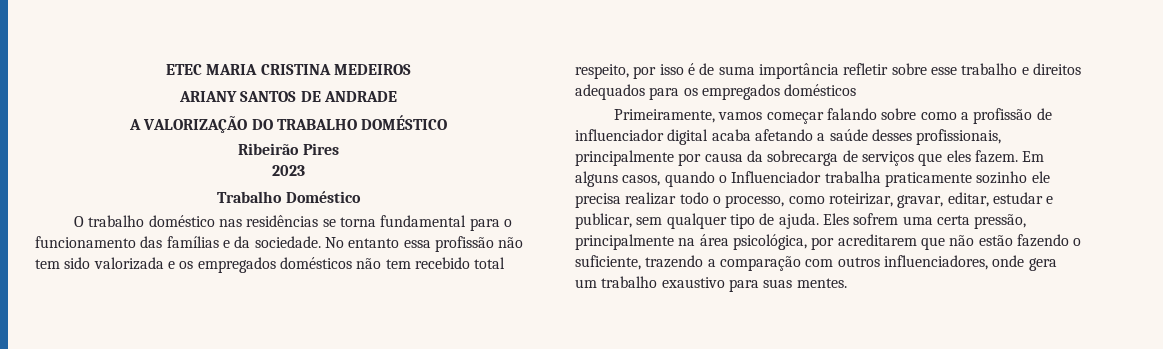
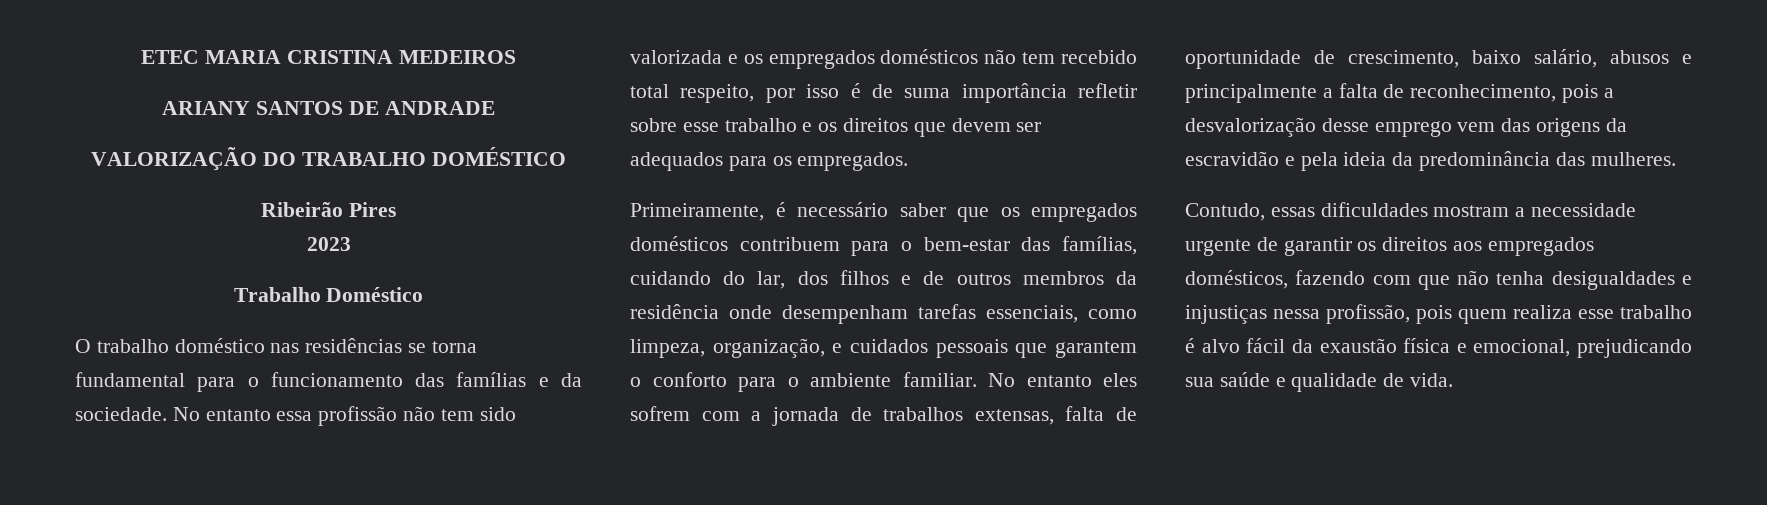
[128,119,141,130] A -> (495, 108) none
[1032,63,1081,75] [575,84,857,100] [613,108,1052,124] [575,129,1002,145] [575,150,1045,166] [575,171,1050,187] [575,192,1054,208] [575,213,1027,229] [575,234,1082,250] [575,255,1057,271] [575,276,847,292] direitos adequados para os empregados domésticos // Primeiramente, vamos começar falando sobre como a profissão de influenciador digital acaba afetando a saúde desses profissionais, principalmente por causa da sobrecarga de serviços que eles fazem. Em alguns casos, quando o Influenciador trabalha praticamente sozinho ele precisa realizar todo o processo, como roteirizar, gravar, editar, estudar e publicar, sem qualquer tipo de ajuda. Eles sofrem uma certa pressão, principalmente na área psicológica, por acreditarem que não estão fazendo o suficiente, trazendo a comparação com outros influenciadores, onde gera um trabalho exaustivo para suas mentes. -> [818,118,1042,137] [630,152,909,171] [630,202,1137,222] [630,236,1137,256] [630,270,1137,289] [630,304,1137,324] [630,338,1137,358] [630,372,1137,392] [630,406,1137,426] [1185,49,1692,69] [1185,83,1614,103] [1185,117,1627,137] [1185,151,1676,171] [1185,202,1637,221] [1185,237,1594,256] [1185,270,1692,290] [1185,304,1692,324] [1185,338,1692,358] [1185,372,1454,392] os direitos que devem ser adequados para os empregados. // Primeiramente, é necessário saber que os empregados domésticos contribuem para o bem-estar das famílias, cuidando do lar, dos filhos e de outros membros da residência onde desempenham tarefas essenciais, como limpeza, organização, e cuidados pessoais que garantem o conforto para o ambiente familiar. No entanto eles sofrem com a jornada de trabalhos extensas, falta de oportunidade de crescimento, baixo salário, abusos e principalmente a falta de reconhecimento, pois a desvalorização desse emprego vem das origens da escravidão e pela ideia da predominância das mulheres. // Contudo, essas dificuldades mostram a necessidade urgente de garantir os direitos aos empregados domésticos, fazendo com que não tenha desigualdades e injustiças nessa profissão, pois quem realiza esse trabalho é alvo fácil da exaustão física e emocional, prejudicando sua saúde e qualidade de vida.

